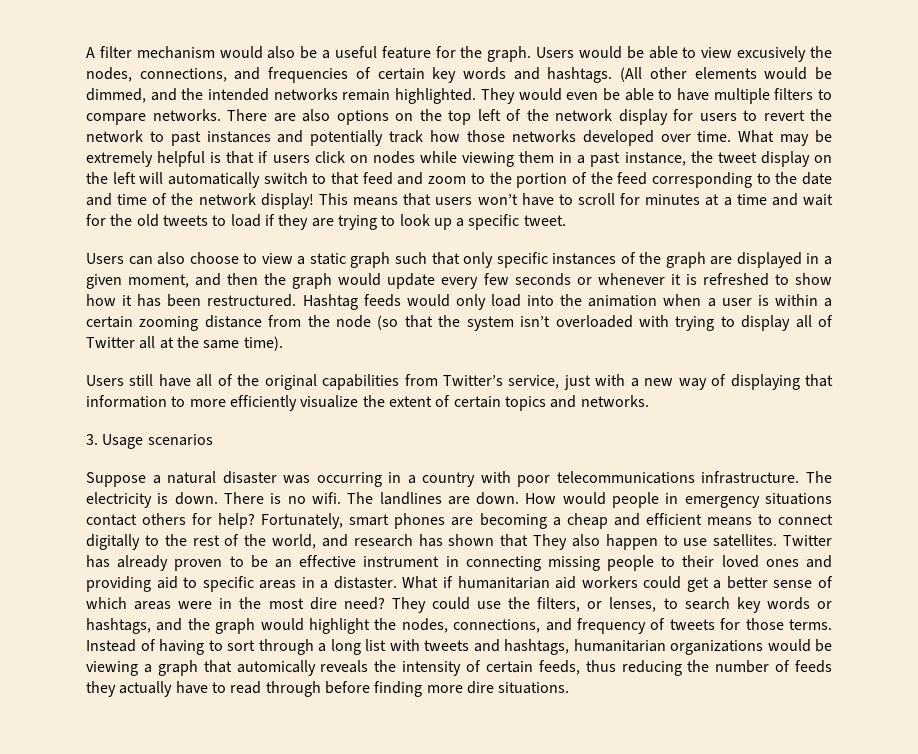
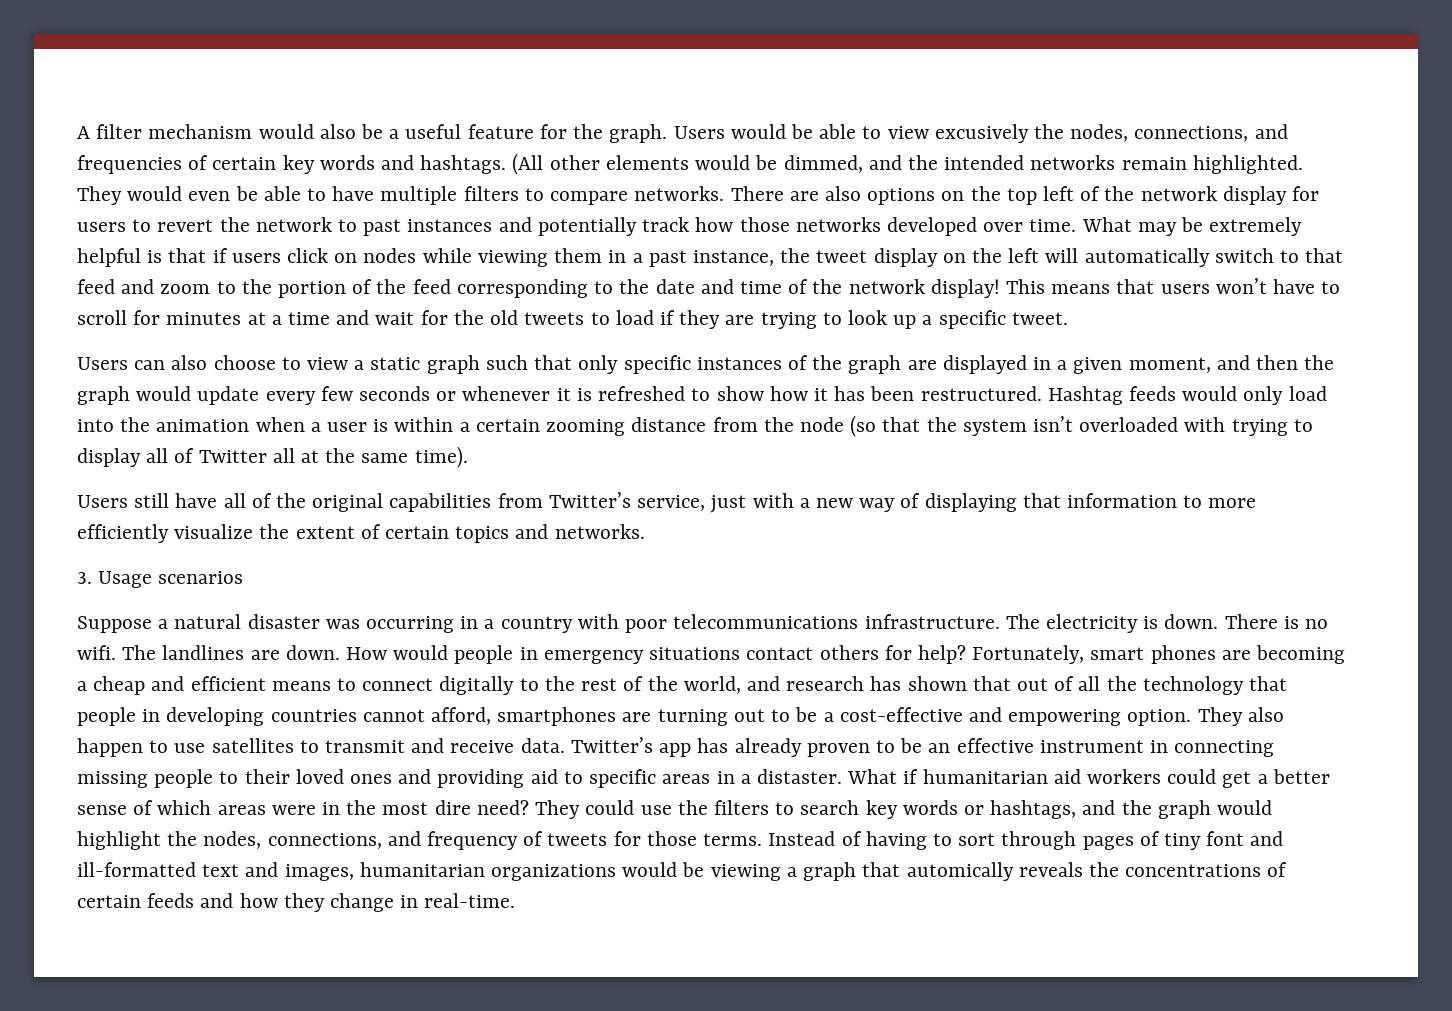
(529, 540) none -> [1016,676,1288,695] [77,707,1192,726] out of all the technology that people in developing countries cannot afford, smartphones are turning out to be a cost-effective and empowering option.
[713,534,833,547] satellites. Twitter -> [211,737,692,757] satellites to transmit and receive data. Twitter’s app
[537,597,657,612] filters, or lenses, -> [713,800,769,815] filters
[318,639,569,655] a long list with tweets and hashtags, -> [1082,831,1284,850] [77,862,354,881] pages of tiny font and ill-formatted text and images,
[402,660,832,676] [86,681,570,697] intensity of certain feeds, thus reducing the number of feeds they actually have to read through before finding more dire situations. -> [1125,862,1288,877] [77,893,516,912] concentrations of certain feeds and how they change in real-time.

